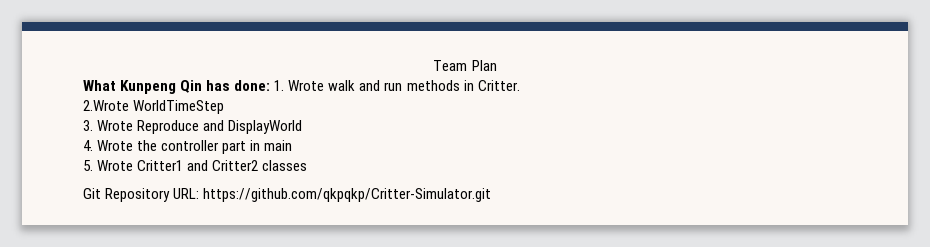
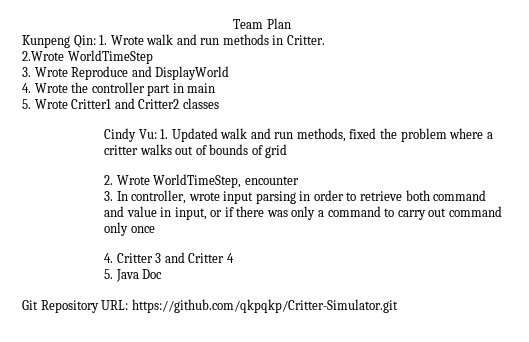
[83,80,271,94] What Kunpeng Qin has done: -> [22,35,96,48] Kunpeng Qin:
(308, 165) none -> [104,128,493,142] [104,144,288,158] [104,174,299,188] [104,190,487,204] [104,206,502,220] [104,222,155,236] [104,252,234,263] [104,269,163,282] // Cindy Vu: 1. Updated walk and run methods, fixed the problem where a critter walks out of bounds of grid // 2. Wrote WorldTimeStep, encounter // 3. In controller, wrote input parsing in order to retrieve both command and value in input, or if there was only a command to carry out command only once // 4. Critter 3 and Critter 4 // 5. Java Doc

